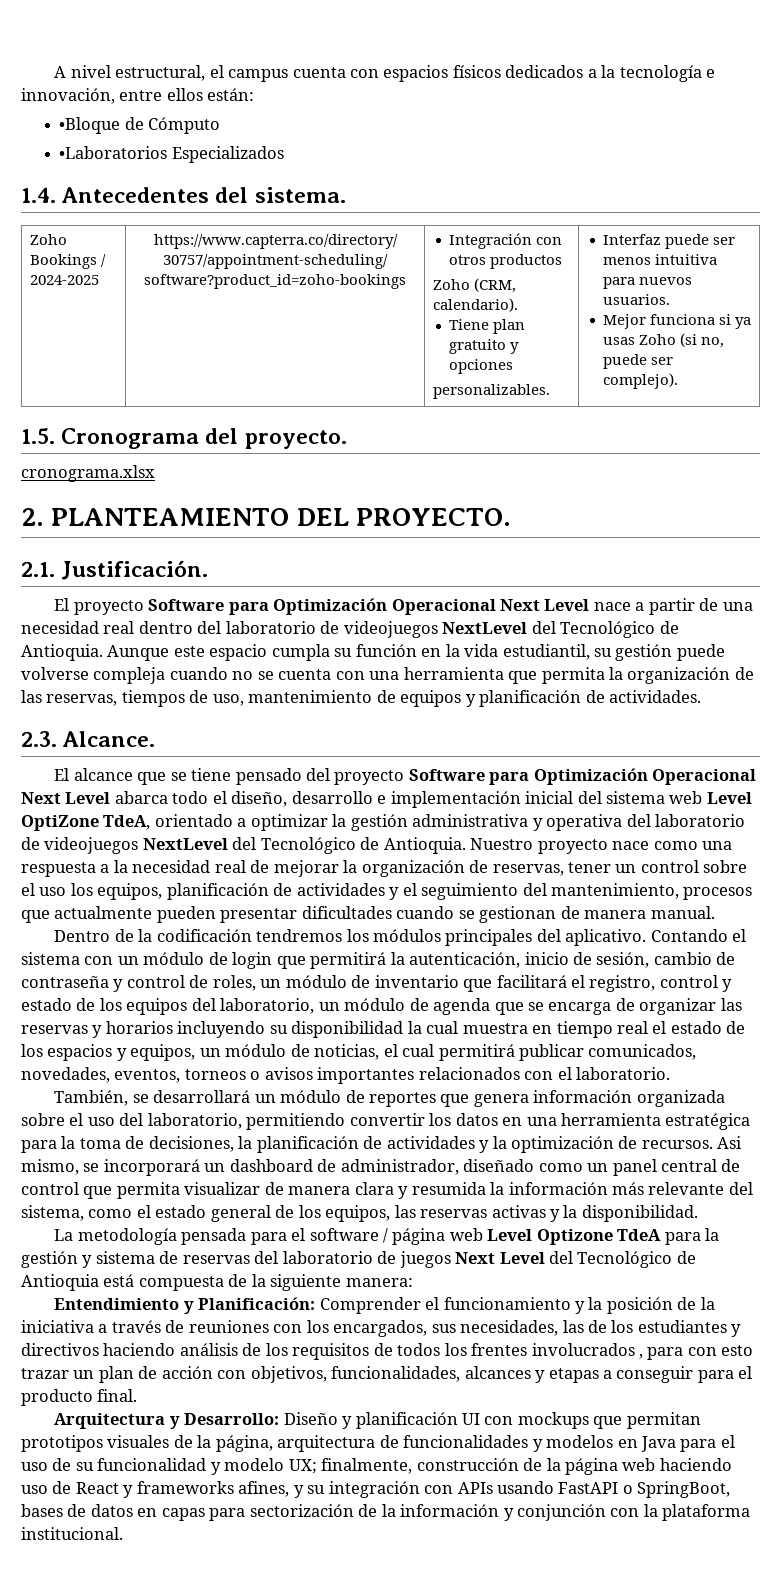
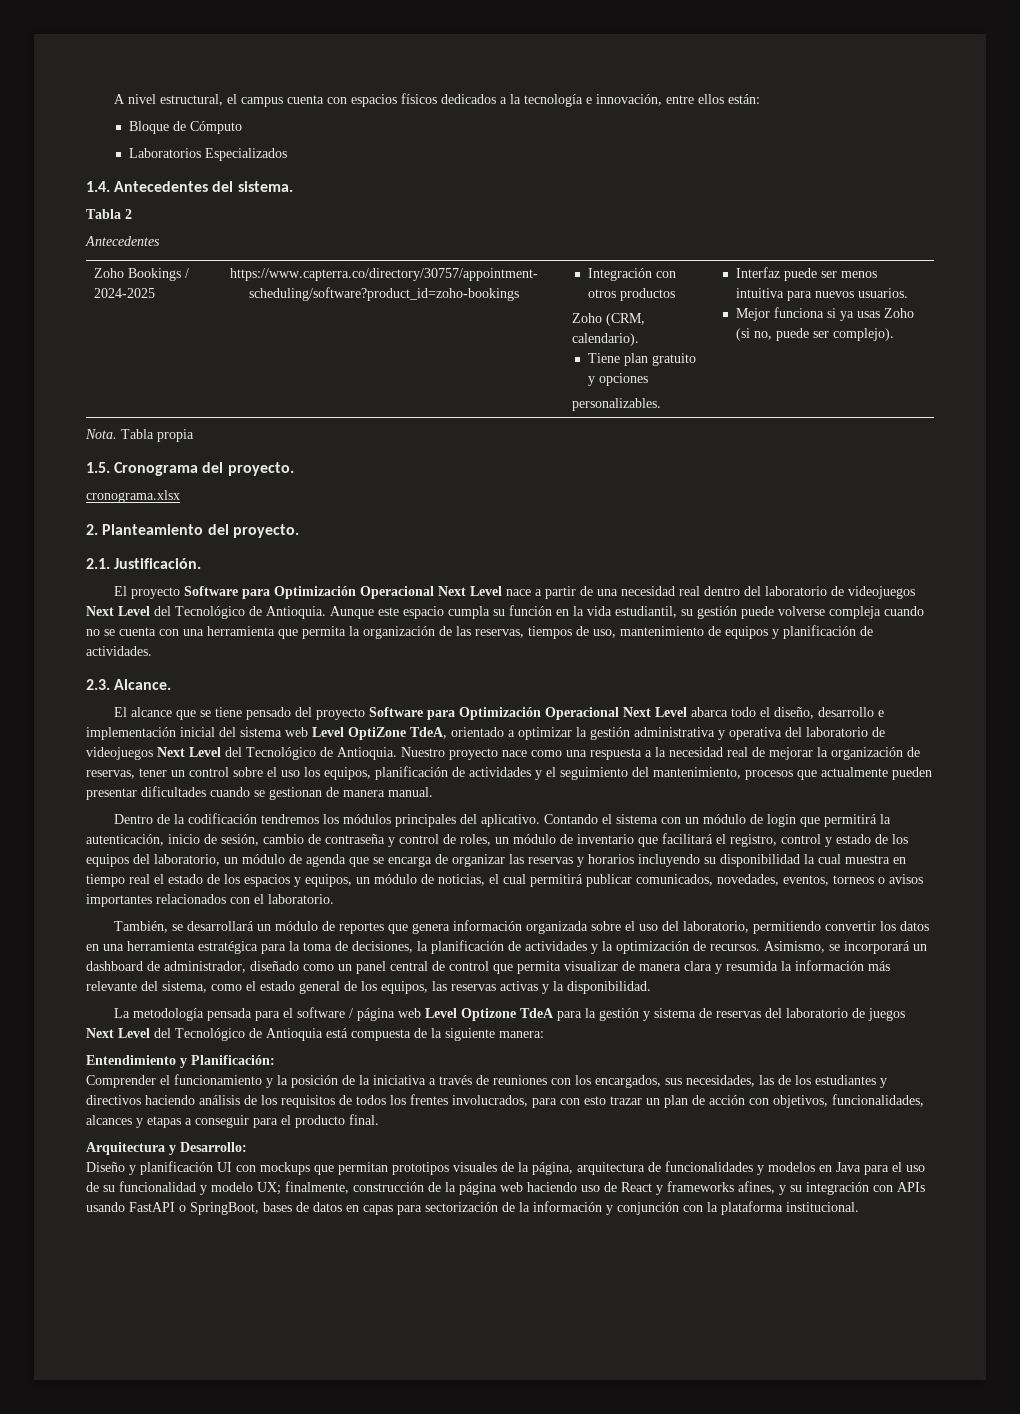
[59,117,121,134] •Bloque -> [128,121,169,134] Bloque
[59,146,168,159] •Laboratorios -> [128,148,201,158] Laboratorios
(346, 195) none -> [86,209,132,219] [85,236,160,246] // Tabla 2 // Antecedentes
(679, 381) none -> [85,429,194,442] // Nota. Tabla propia
[51,508,511,526] PLANTEAMIENTO DEL PROYECTO. -> [102,524,299,538] Planteamiento del proyecto.
[442,622,528,634] NextLevel -> [86,606,150,616] Next Level
[142,838,228,850] NextLevel -> [157,747,221,757] Next Level
[717,1136,743,1149] [21,1159,79,1175] Asi mismo, -> [764,941,825,953] Asimismo,
(316, 1303) none -> (275, 1060) //
[531,1343,644,1359] involucrados , -> [452,1095,528,1107] involucrados,
(280, 1419) none -> (247, 1147) //

